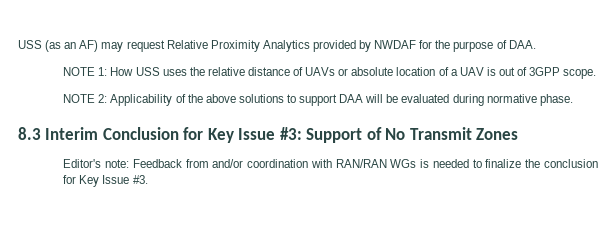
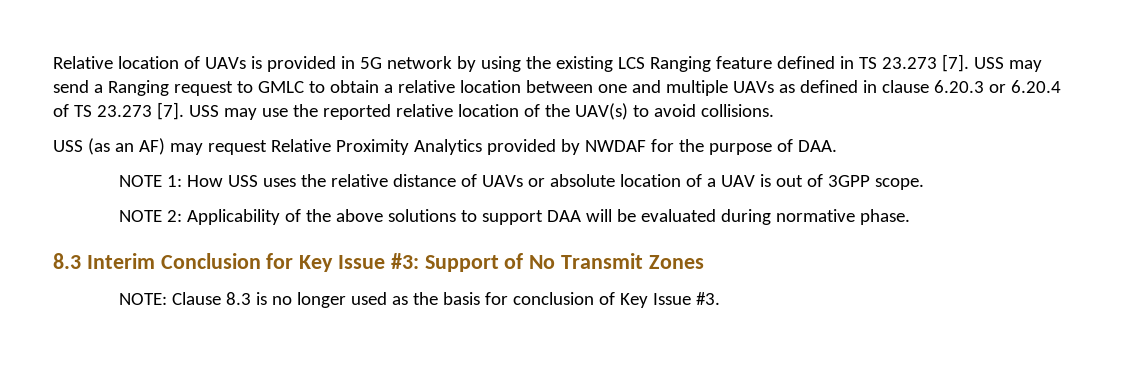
(18, 44) none -> [53,54,1042,72] [53,80,1061,96] [53,102,774,120] Relative location of UAVs is provided in 5G network by using the existing LCS Ranging feature defined in TS 23.273 [7]. USS may send a Ranging request to GMLC to obtain a relative location between one and multiple UAVs as defined in clause 6.20.3 or 6.20.4 of TS 23.273 [7]. USS may use the reported relative location of the UAV(s) to avoid collisions. //
[63,159,598,168] [63,175,77,184] Editor's note: Feedback from and/or coordination with RAN/RAN WGs is needed to finalize the conclusion for -> [118,292,615,308] NOTE: Clause 8.3 is no longer used as the basis for conclusion of

